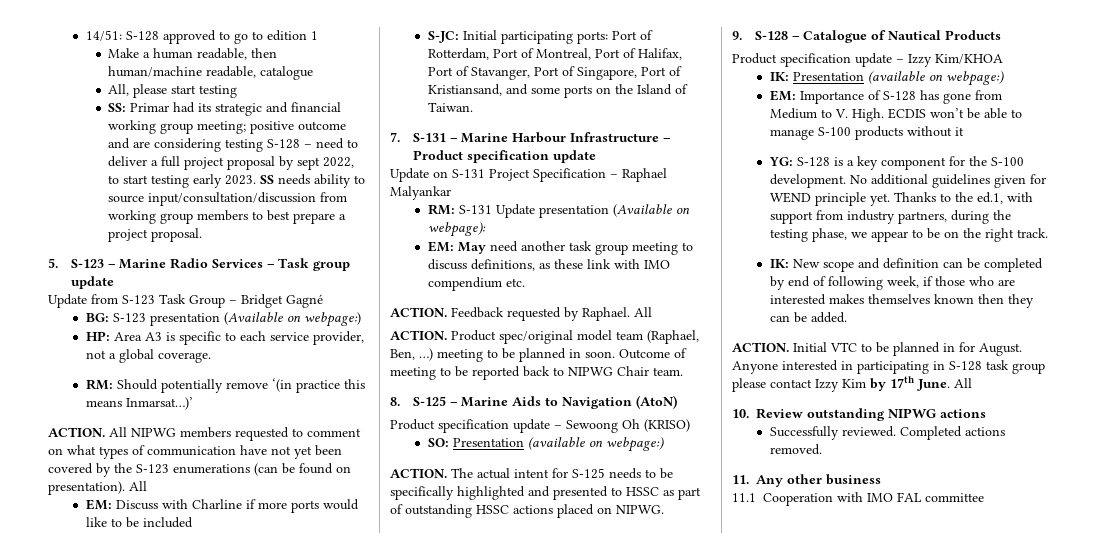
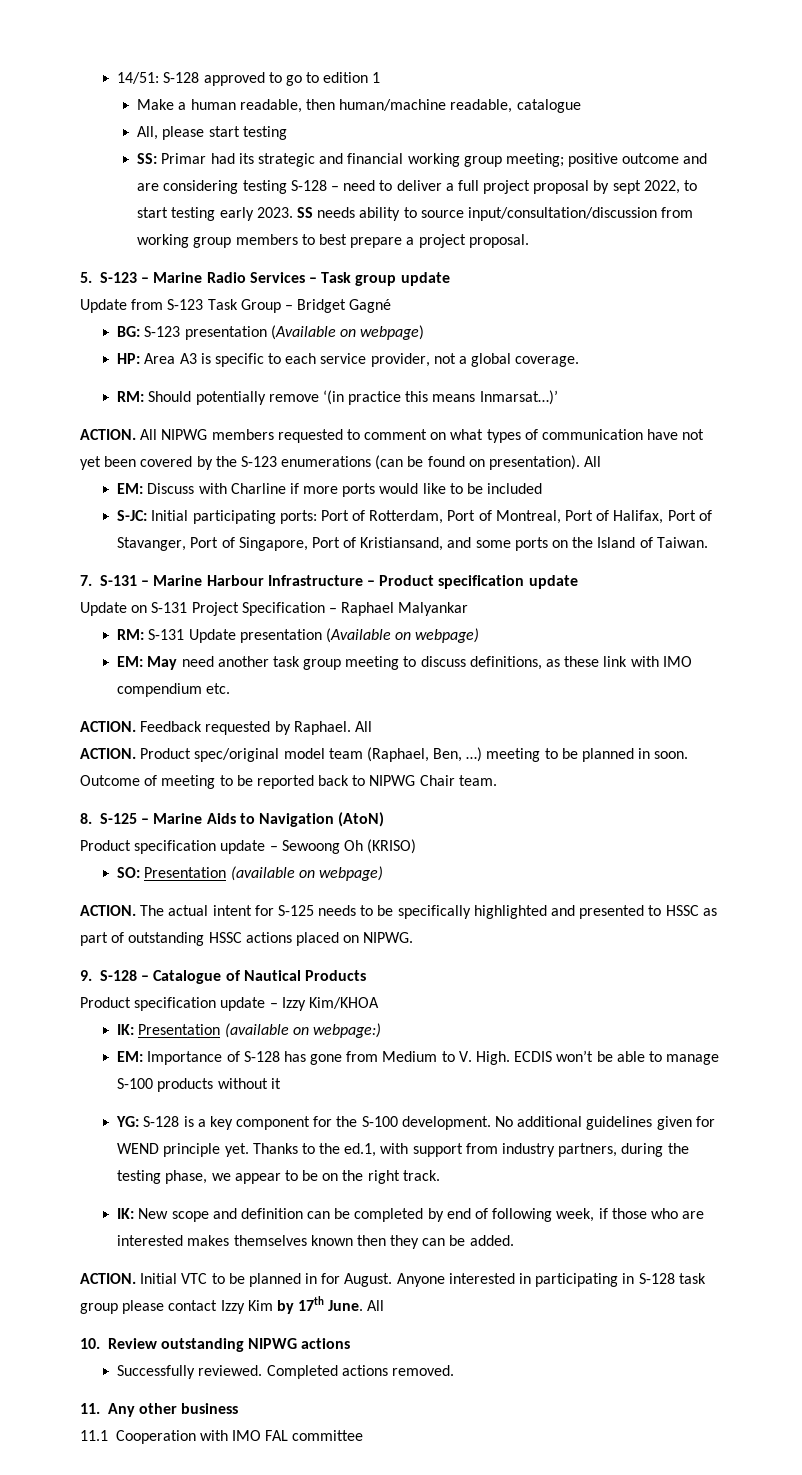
[303,312,361,327] webpage:) -> [360,325,425,340] webpage)
[427,222,486,237] webpage): -> [415,628,480,643] webpage)
[605,437,664,452] webpage:) -> [318,866,383,881] webpage)

